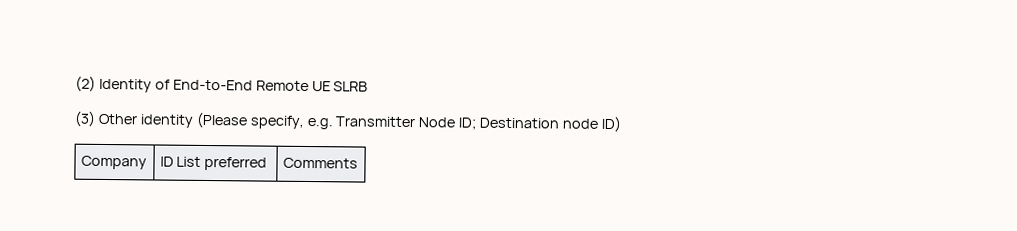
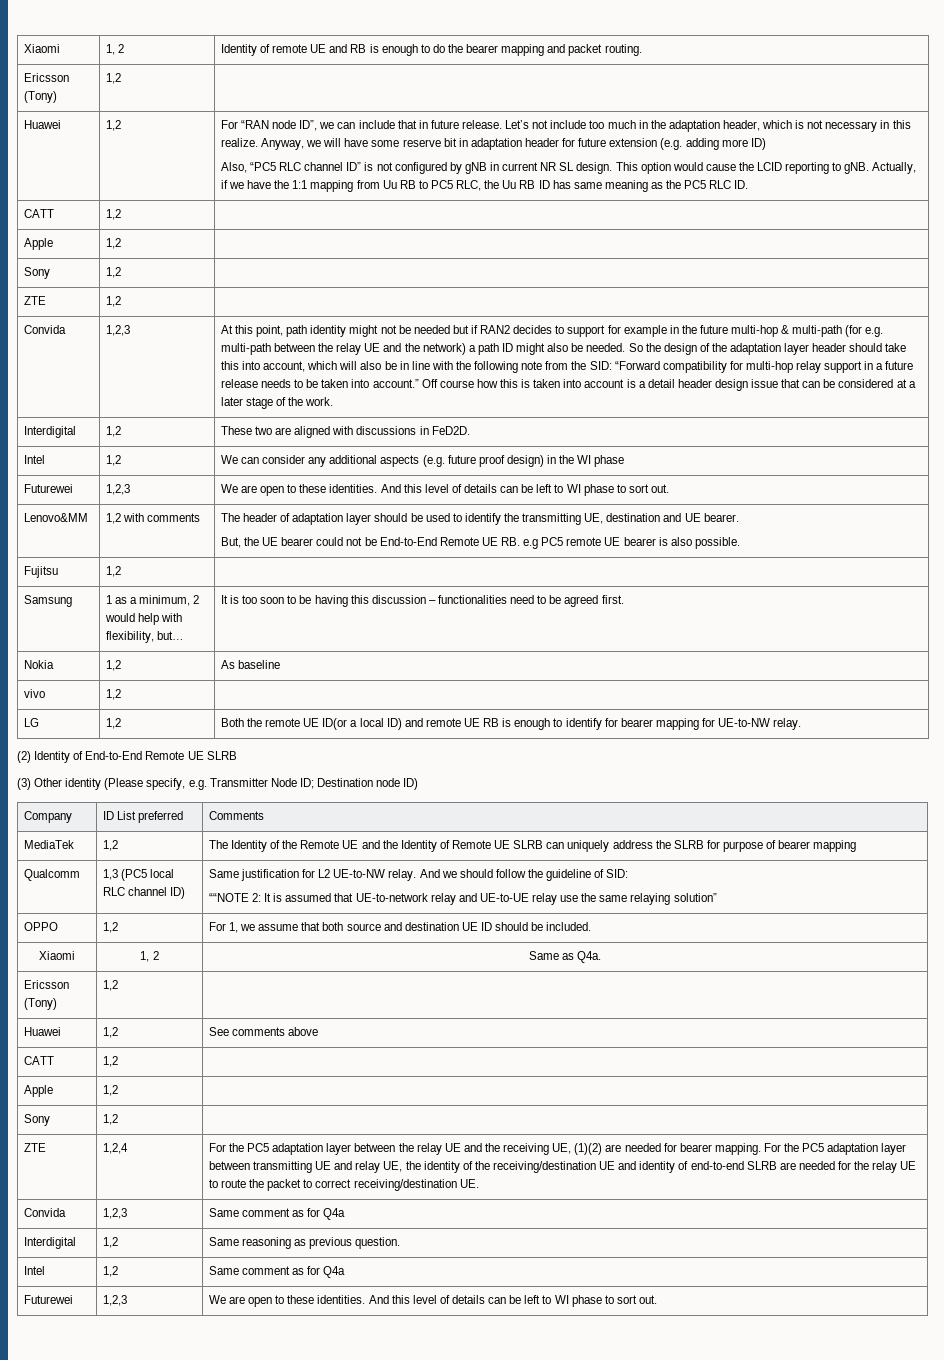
(75, 83) none -> [23,44,60,53] [105,44,125,55] [220,44,642,56] [23,73,69,82] [23,91,57,103] [105,73,121,84] [23,120,61,129] [105,120,121,131] [220,120,911,132] [220,138,766,150] [220,162,917,174] [220,180,749,192] [23,209,54,218] [105,209,121,220] [23,238,53,250] [105,238,121,249] [23,267,50,279] [105,267,121,278] [23,296,46,305] [105,296,121,307] [23,325,66,334] [105,325,130,336] [220,325,884,337] [220,343,907,355] [220,361,914,373] [220,379,916,391] [220,397,334,409] [23,426,76,438] [105,426,121,437] [220,426,470,438] [23,455,45,464] [105,455,121,466] [220,455,625,467] [23,484,73,493] [105,484,130,495] [220,484,669,496] [23,513,88,522] [105,513,201,524] [220,513,739,525] [220,537,740,549] [23,566,58,578] [105,566,121,577] [23,595,72,607] [105,595,200,606] [104,613,183,625] [105,631,185,643] [220,595,624,607] [23,660,54,669] [105,660,121,671] [220,660,281,669] [23,689,45,698] [105,689,121,700] [23,718,39,727] [105,718,121,729] [220,718,802,730] Xiaomi | 1, 2 | Identity of remote UE and RB is enough to do the bearer mapping and packet routing. // Ericsson (Tony) | 1,2 | // Huawei | 1,2 | For “RAN node ID”, we can include that in future release. Let’s not include too much in the adaptation header, which is not necessary in this realize. Anyway, we will have some reserve bit in adaptation header for future extension (e.g. adding more ID) // Also, “PC5 RLC channel ID” is not configured by gNB in current NR SL design. This option would cause the LCID reporting to gNB. Actually, if we have the 1:1 mapping from Uu RB to PC5 RLC, the Uu RB ID has same meaning as the PC5 RLC ID. // CATT | 1,2 | // Apple | 1,2 | // Sony | 1,2 | // ZTE | 1,2 | // Convida | 1,2,3 | At this point, path identity might not be needed but if RAN2 decides to support for example in the future multi-hop & multi-path (for e.g. multi-path between the relay UE and the network) a path ID might also be needed. So the design of the adaptation layer header should take this into account, which will also be in line with the following note from the SID: “Forward compatibility for multi-hop relay support in a future release needs to be taken into account.” Off course how this is taken into account is a detail header design issue that can be considered at a later stage of the work. // Interdigital | 1,2 | These two are aligned with discussions in FeD2D. // Intel | 1,2 | We can consider any additional aspects (e.g. future proof design) in the WI phase // Futurewei | 1,2,3 | We are open to these identities. And this level of details can be left to WI phase to sort out. // Lenovo&MM | 1,2 with comments | The header of adaptation layer should be used to identify the transmitting UE, destination and UE bearer. // But, the UE bearer could not be End-to-End Remote UE RB. e.g PC5 remote UE bearer is also possible. // Fujitsu | 1,2 | // Samsung | 1 as a minimum, 2 would help with flexibility, but… | It is too soon to be having this discussion – functionalities need to be agreed first. // Nokia | 1,2 | As baseline // vivo | 1,2 | // LG | 1,2 | Both the remote UE ID(or a local ID) and remote UE RB is enough to identify for bearer mapping for UE-to-NW relay. //
(358, 163) none -> [23,840,74,849] [102,840,118,851] [208,840,857,852] [23,869,80,881] [102,869,175,881] [102,887,186,899] [208,869,629,881] [208,893,717,905] [23,922,58,931] [102,922,118,933] [208,922,592,933] [39,951,75,960] [140,951,159,962] [528,951,602,963] [23,980,69,989] [23,998,57,1010] [102,980,118,991] [23,1027,61,1036] [102,1027,118,1038] [208,1027,319,1036] [23,1056,54,1065] [102,1056,118,1067] [23,1085,53,1097] [102,1085,118,1096] [23,1114,50,1126] [102,1114,118,1125] [23,1143,46,1152] [102,1143,128,1154] [208,1143,907,1155] [208,1161,917,1173] [208,1179,479,1191] [23,1208,66,1217] [102,1208,127,1219] [208,1208,346,1220] [23,1237,76,1249] [102,1237,118,1248] [208,1237,401,1249] [23,1266,45,1275] [102,1266,118,1277] [208,1266,346,1278] [23,1295,73,1304] [102,1295,127,1306] [208,1295,657,1307] // MediaTek | 1,2 | The Identity of the Remote UE and the Identity of Remote UE SLRB can uniquely address the SLRB for purpose of bearer mapping // Qualcomm | 1,3 (PC5 local RLC channel ID) | Same justification for L2 UE-to-NW relay. And we should follow the guideline of SID: // ““NOTE 2: It is assumed that UE-to-network relay and UE-to-UE relay use the same relaying solution” // OPPO | 1,2 | For 1, we assume that both source and destination UE ID should be included. // Xiaomi | 1, 2 | Same as Q4a. // Ericsson (Tony) | 1,2 | // Huawei | 1,2 | See comments above // CATT | 1,2 | // Apple | 1,2 | // Sony | 1,2 | // ZTE | 1,2,4 | For the PC5 adaptation layer between the relay UE and the receiving UE, (1)(2) are needed for bearer mapping. For the PC5 adaptation layer between transmitting UE and relay UE, the identity of the receiving/destination UE and identity of end-to-end SLRB are needed for the relay UE to route the packet to correct receiving/destination UE. // Convida | 1,2,3 | Same comment as for Q4a // Interdigital | 1,2 | Same reasoning as previous question. // Intel | 1,2 | Same comment as for Q4a // Futurewei | 1,2,3 | We are open to these identities. And this level of details can be left to WI phase to sort out.

